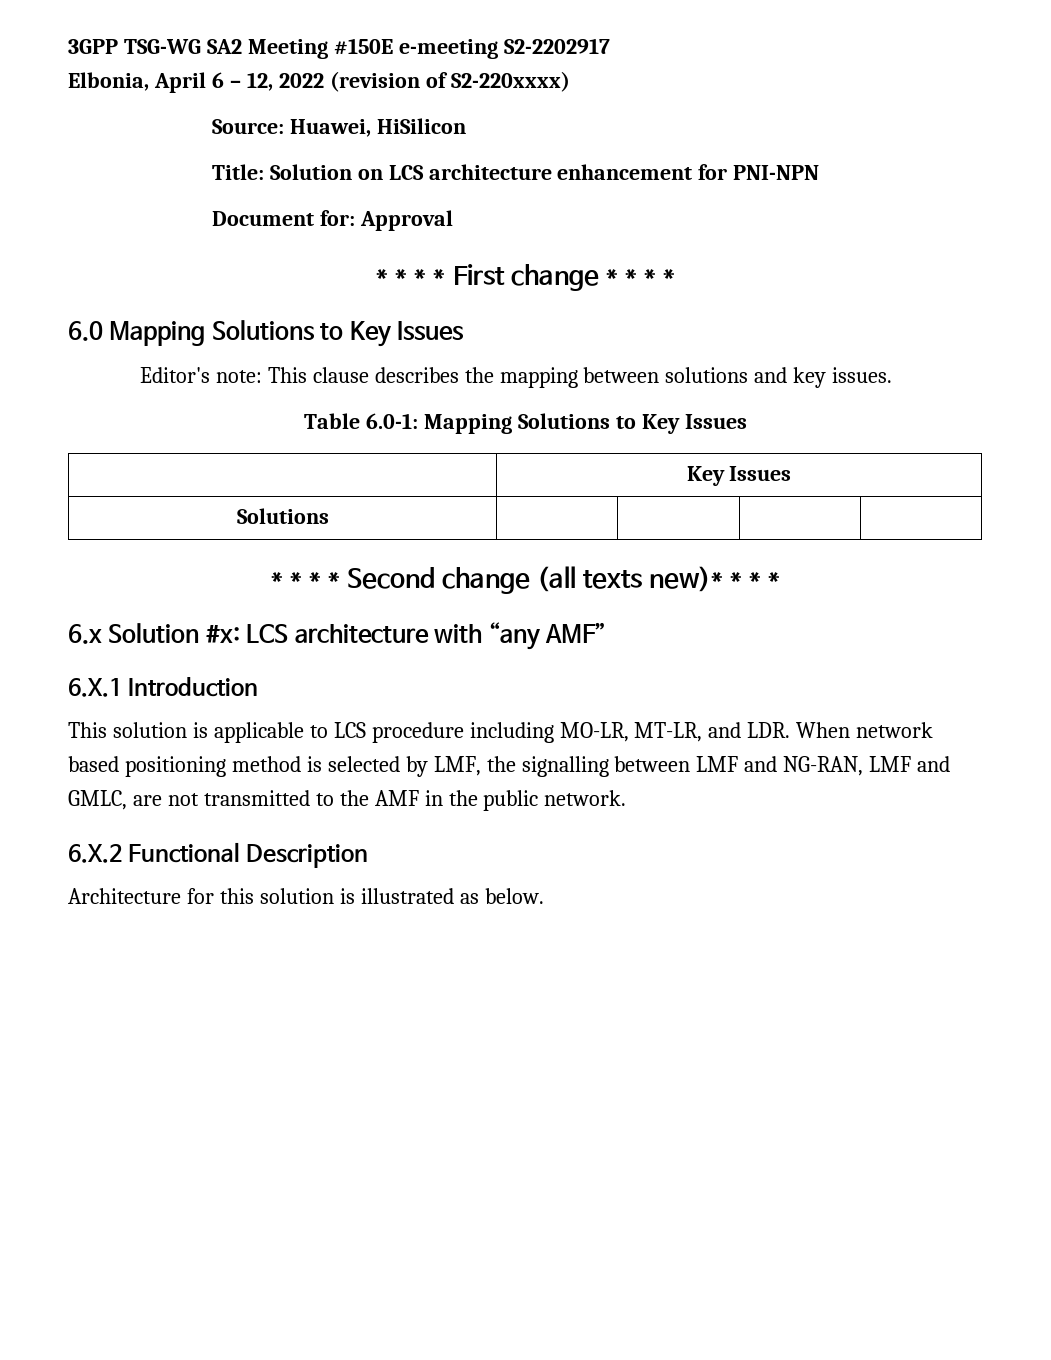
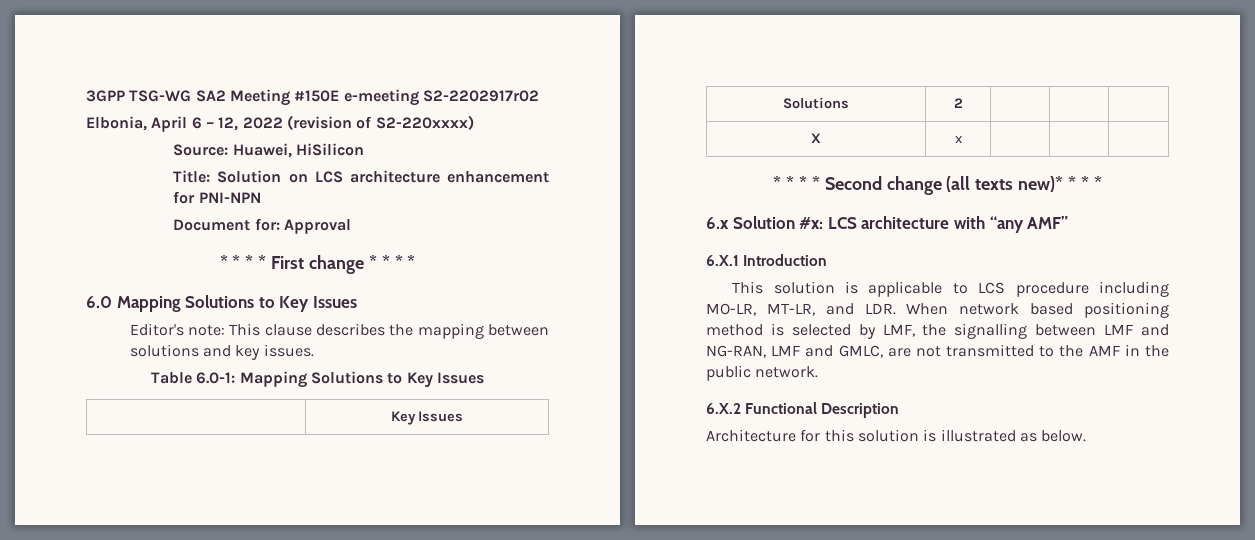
[503,38,610,54] S2-2202917 -> [422,90,539,102] S2-2202917r02
(329, 516) none -> [953,98,963,108] [811,133,821,143] [954,136,963,143] 2 | | | // X | x

